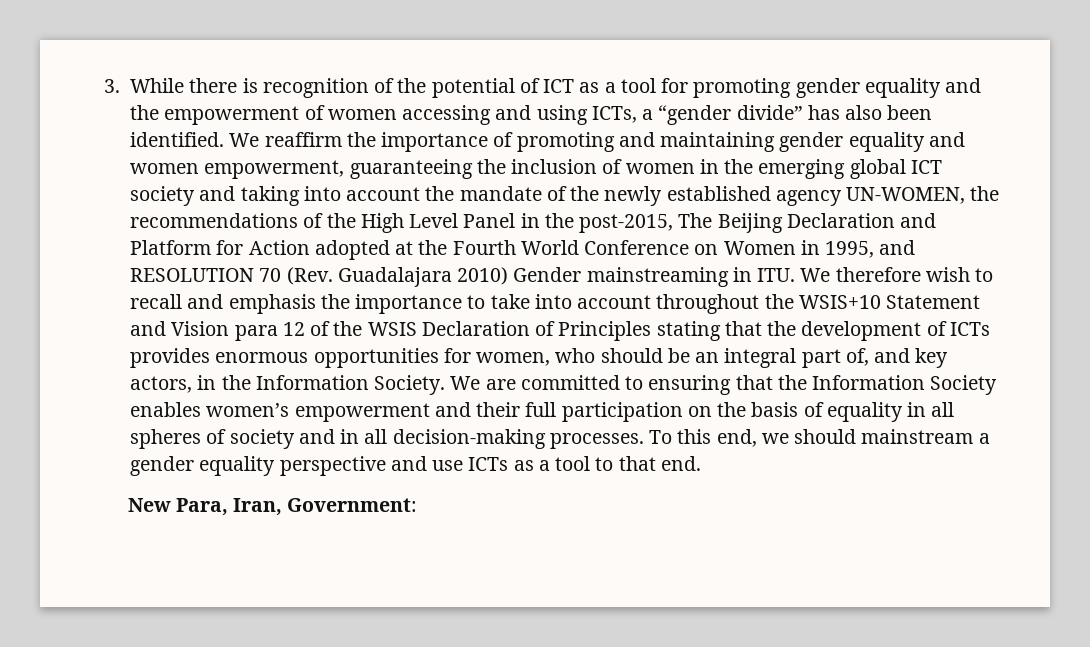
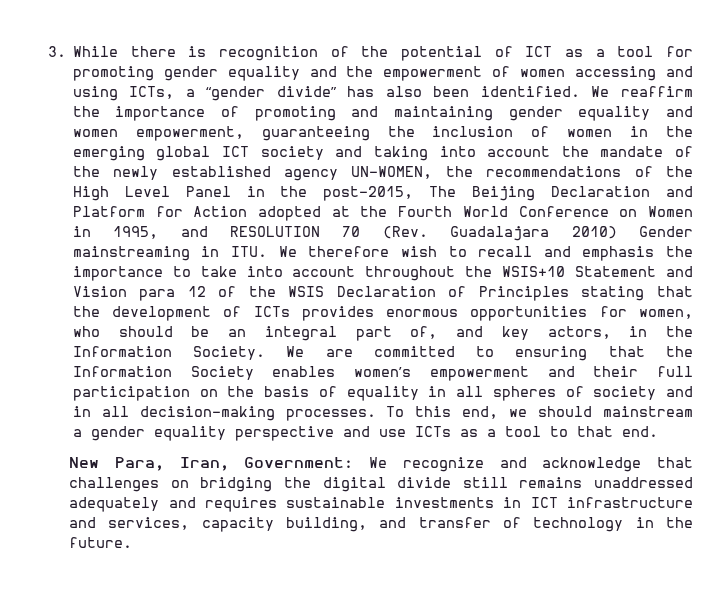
(418, 505) none -> [369,457,694,472] [69,477,694,492] [69,497,693,512] [69,517,693,532] [69,537,133,548] We recognize and acknowledge that challenges on bridging the digital divide still remains unaddressed adequately and requires sustainable investments in ICT infrastructure and services, capacity building, and transfer of technology in the future.

